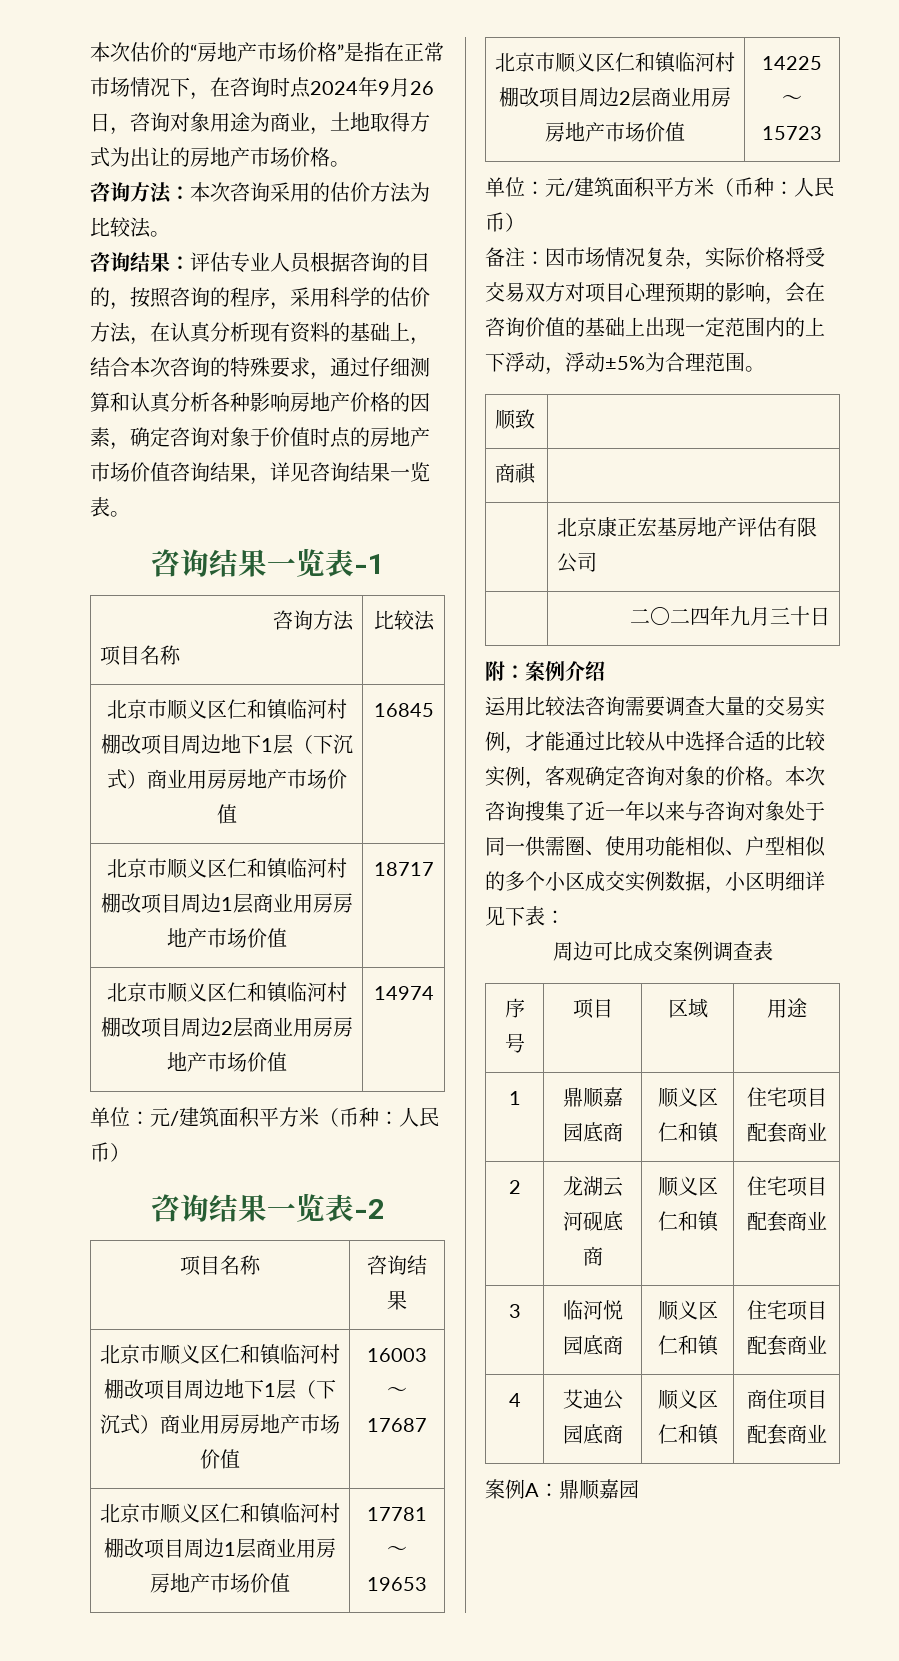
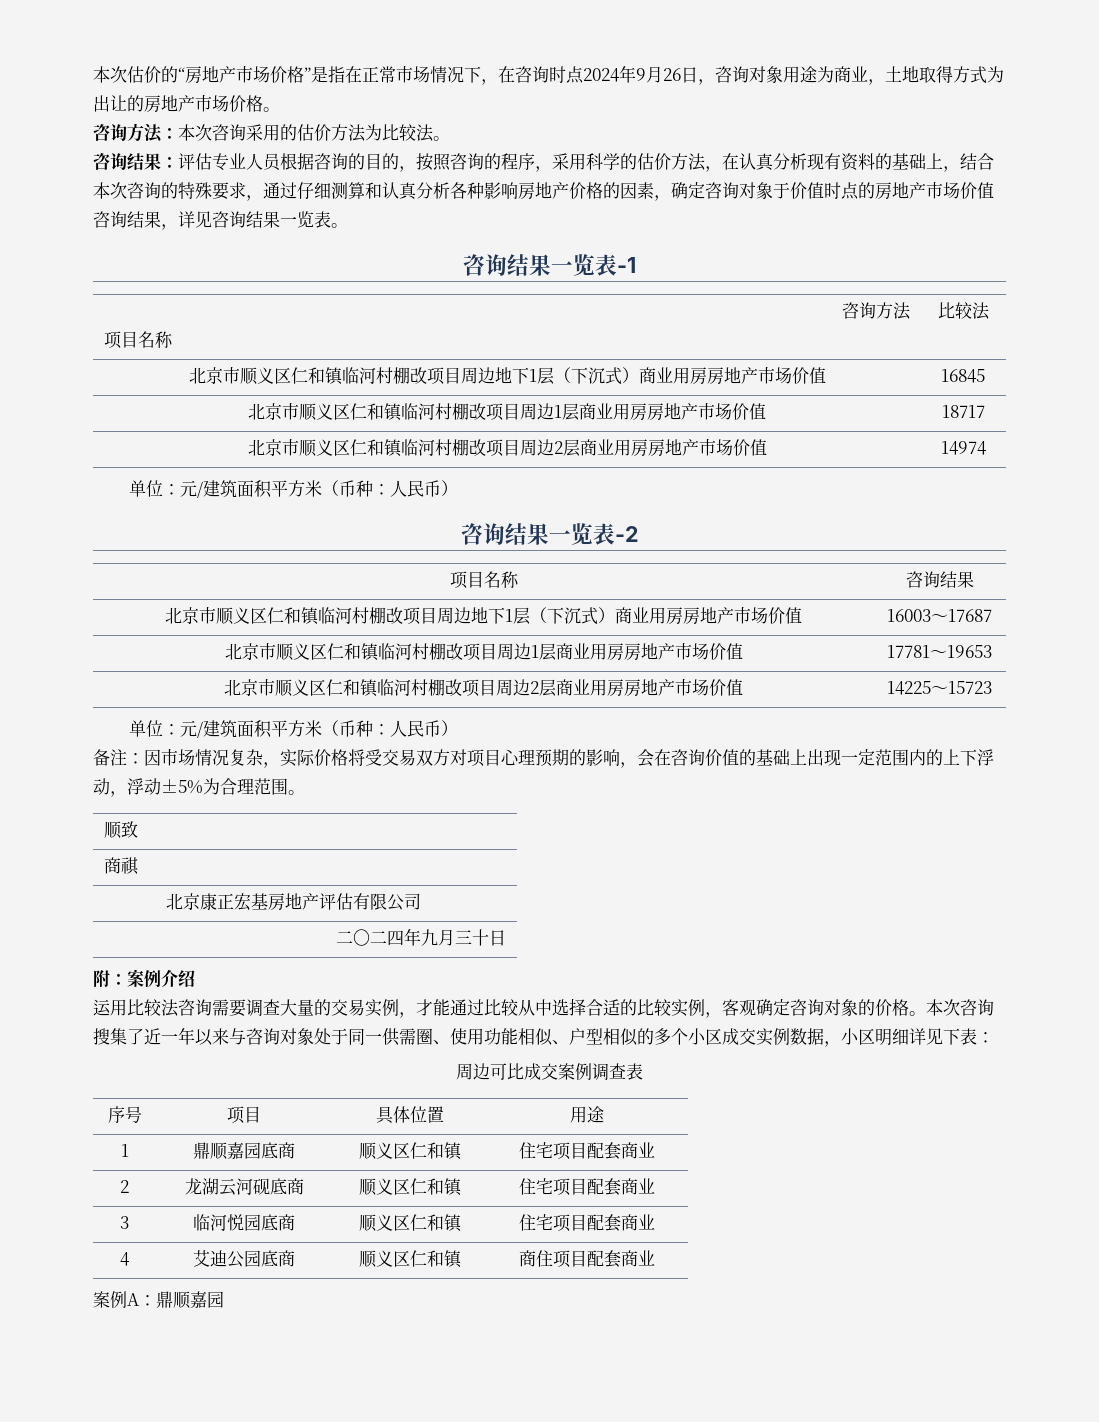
[667,998,708,1018] 区域 -> [375,1106,444,1124] 具体位置

